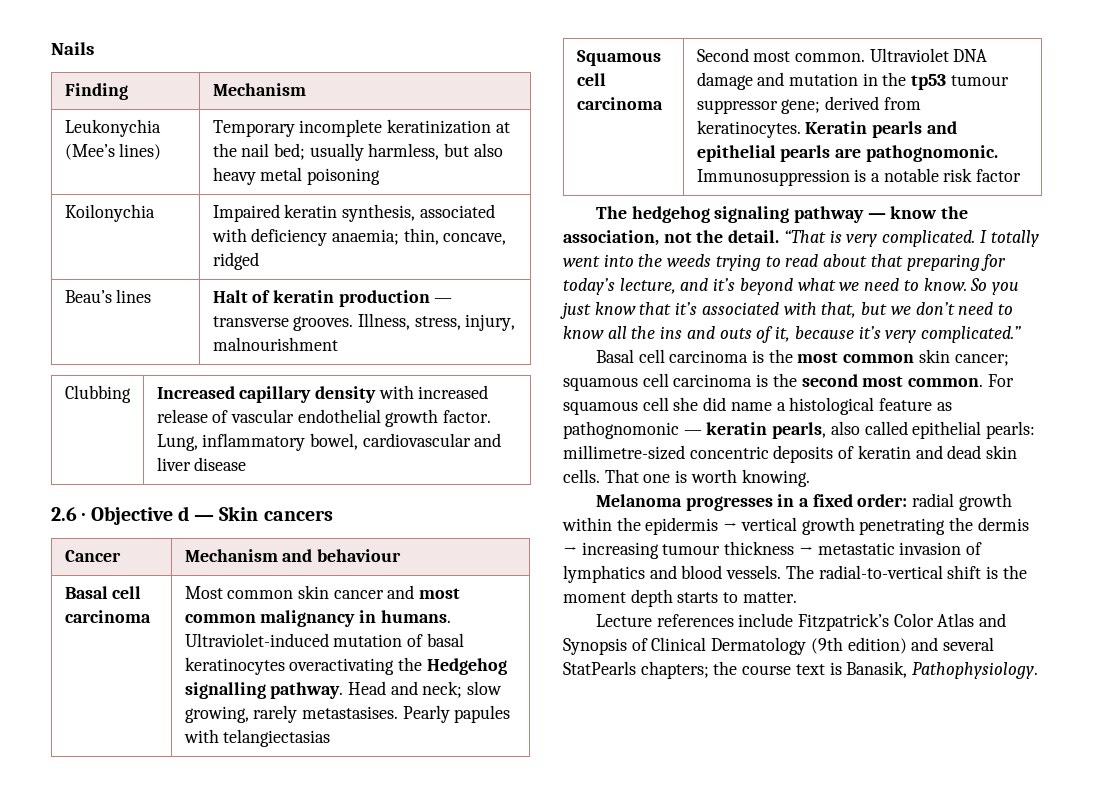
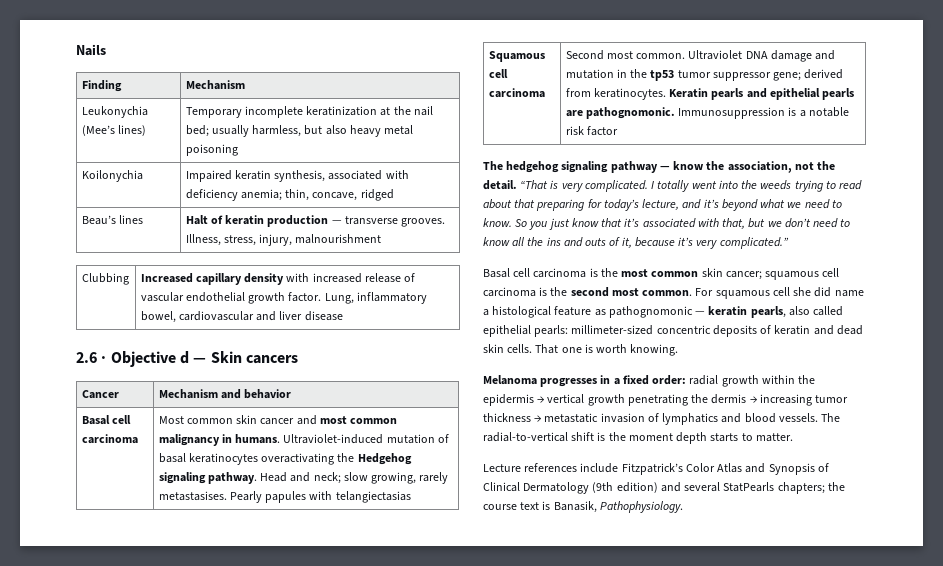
[331,229,399,245] anaemia; -> [240,189,282,201] anemia;
[316,549,401,562] behaviour -> [244,389,292,399] behavior
[184,682,266,699] signalling -> [158,472,206,484] signaling
[950,75,1009,86] tumour -> [677,70,711,78] tumor
[563,445,685,460] millimetre-sized -> [571,325,654,335] millimeter-sized
[662,544,721,555] tumour -> [815,395,849,403] tumor

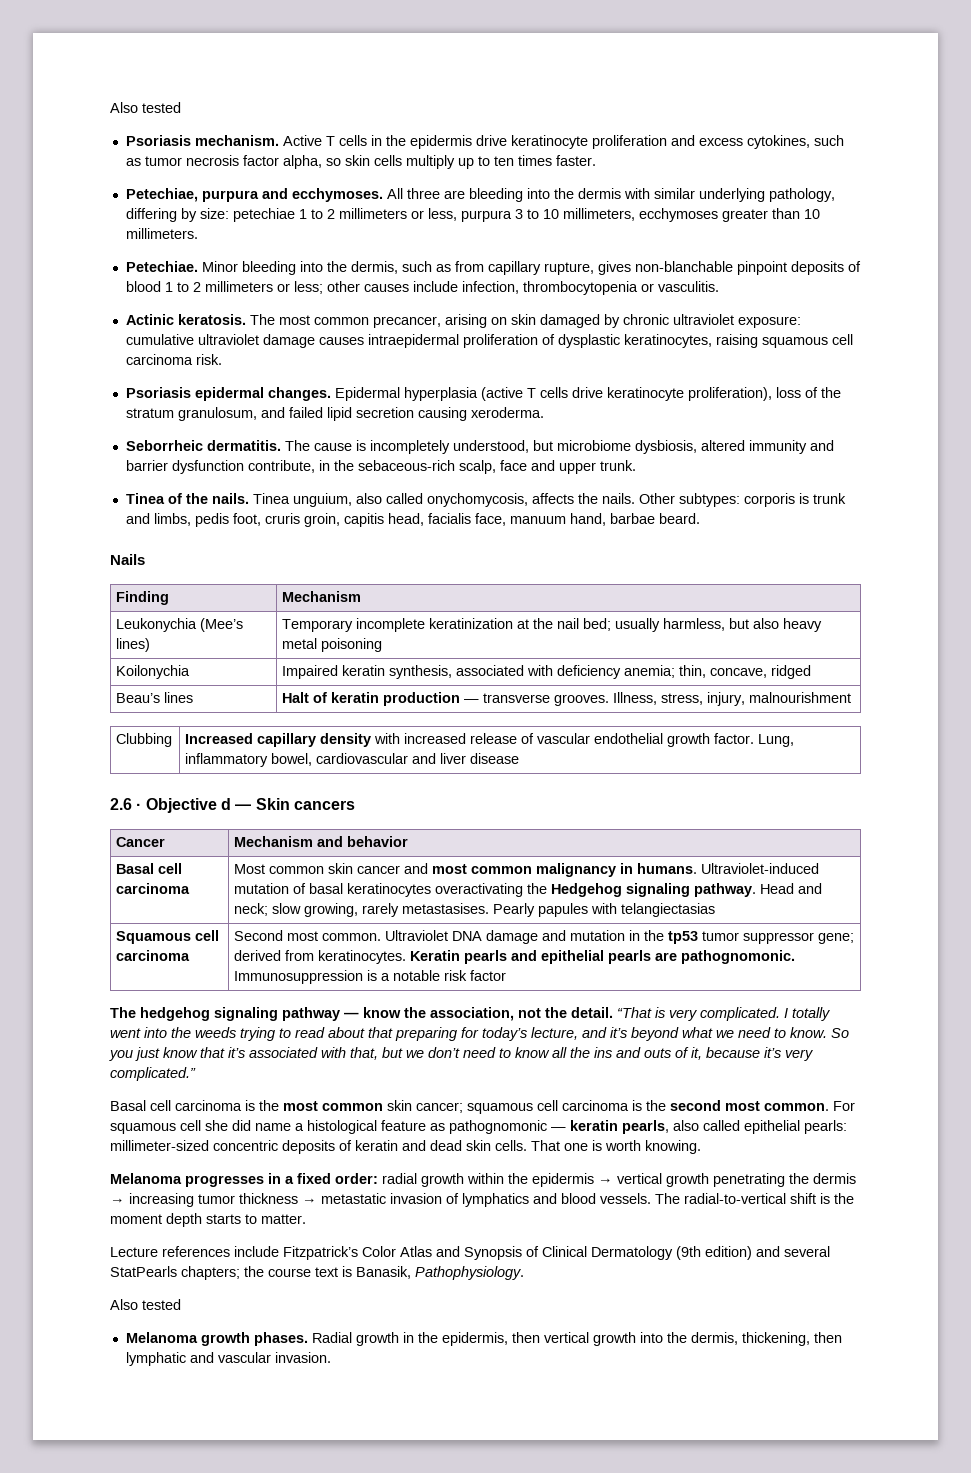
(76, 50) none -> [110,102,181,113] [125,135,844,149] [125,155,596,169] [125,188,835,202] [125,208,820,222] [125,228,198,239] [125,261,861,275] [125,281,719,295] [125,314,801,328] [125,334,853,348] [125,354,222,365] [125,387,841,401] [125,407,544,421] [125,440,834,454] [125,460,636,474] [125,493,846,507] [125,513,700,527] Also tested // Psoriasis mechanism. Active T cells in the epidermis drive keratinocyte proliferation and excess cytokines, such as tumor necrosis factor alpha, so skin cells multiply up to ten times faster. // Petechiae, purpura and ecchymoses. All three are bleeding into the dermis with similar underlying pathology, differing by size: petechiae 1 to 2 millimeters or less, purpura 3 to 10 millimeters, ecchymoses greater than 10 millimeters. // Petechiae. Minor bleeding into the dermis, such as from capillary rupture, gives non-blanchable pinpoint deposits of blood 1 to 2 millimeters or less; other causes include infection, thrombocytopenia or vasculitis. // Actinic keratosis. The most common precancer, arising on skin damaged by chronic ultraviolet exposure: cumulative ultraviolet damage causes intraepidermal proliferation of dysplastic keratinocytes, raising squamous cell carcinoma risk. // Psoriasis epidermal changes. Epidermal hyperplasia (active T cells drive keratinocyte proliferation), loss of the stratum granulosum, and failed lipid secretion causing xeroderma. // Seborrheic dermatitis. The cause is incompletely understood, but microbiome dysbiosis, altered immunity and barrier dysfunction contribute, in the sebaceous-rich scalp, face and upper trunk. // Tinea of the nails. Tinea unguium, also called onychomycosis, affects the nails. Other subtypes: corporis is trunk and limbs, pedis foot, cruris groin, capitis head, facialis face, manuum hand, barbae beard. //
(683, 507) none -> [110,1299,181,1310] [125,1332,842,1346] [125,1352,331,1366] // Also tested // Melanoma growth phases. Radial growth in the epidermis, then vertical growth into the dermis, thickening, then lymphatic and vascular invasion.

